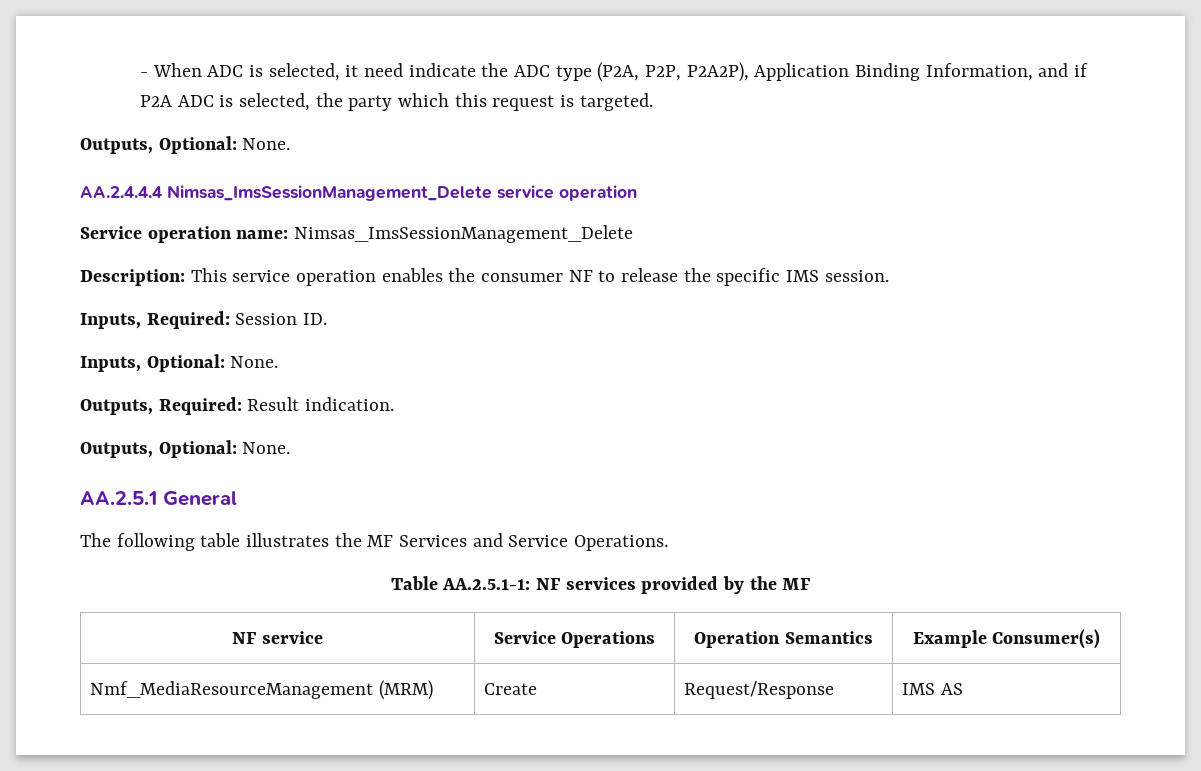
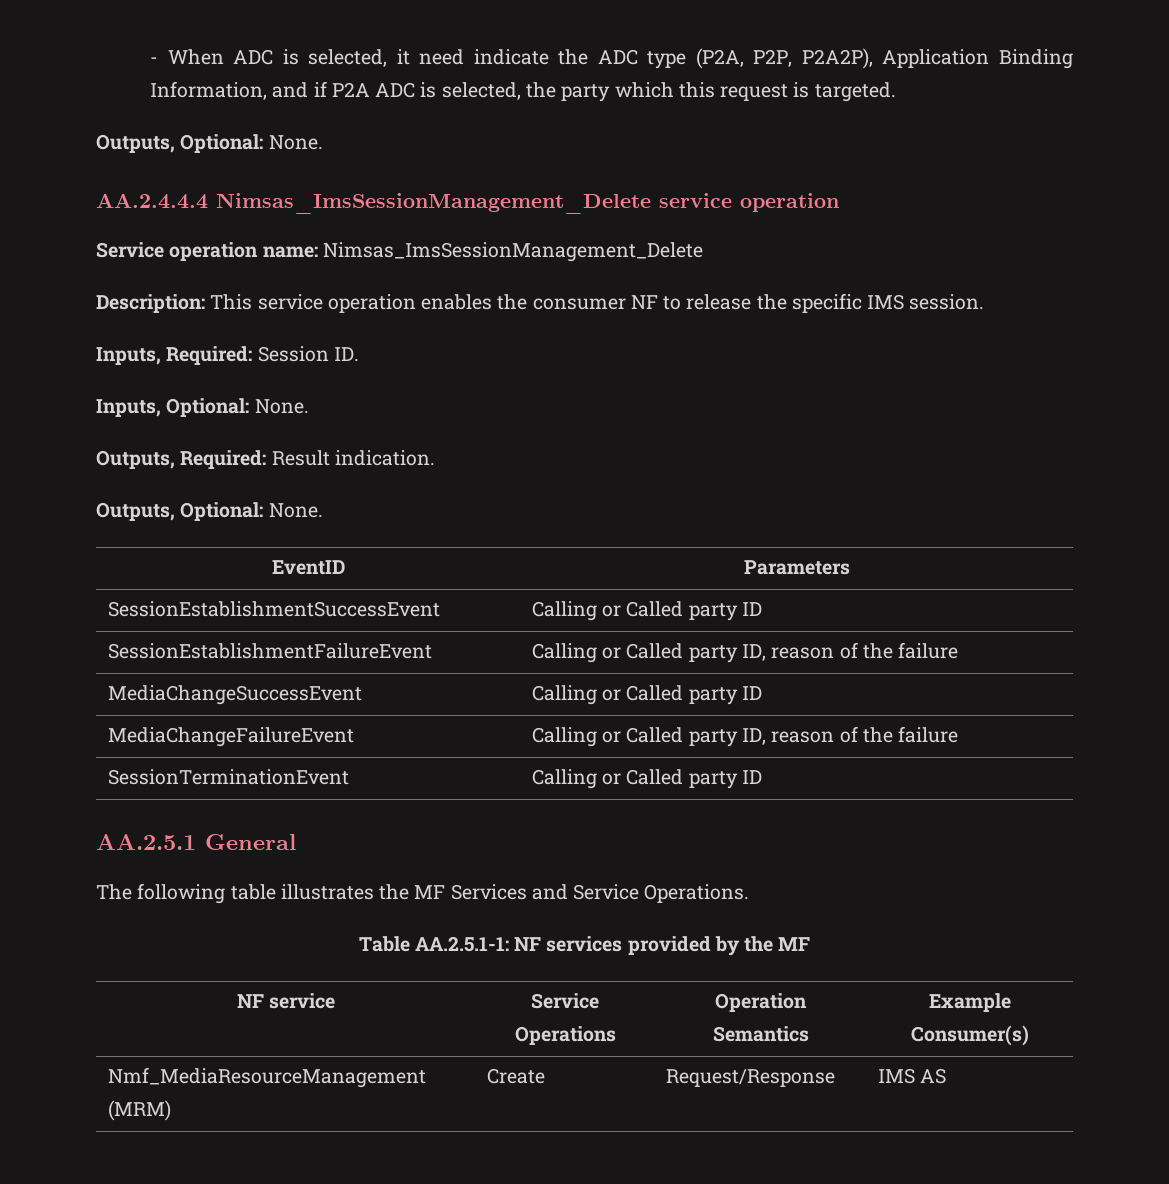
(291, 448) none -> [272,560,345,575] [743,560,850,575] [107,601,440,617] [531,601,762,621] [107,643,432,659] [531,642,959,663] [107,685,362,705] [531,685,762,705] [107,727,354,747] [531,726,959,747] [107,769,349,785] [531,769,762,789] // EventID | Parameters // SessionEstablishmentSuccessEvent | Calling or Called party ID // SessionEstablishmentFailureEvent | Calling or Called party ID, reason of the failure // MediaChangeSuccessEvent | Calling or Called party ID // MediaChangeFailureEvent | Calling or Called party ID, reason of the failure // SessionTerminationEvent | Calling or Called party ID

